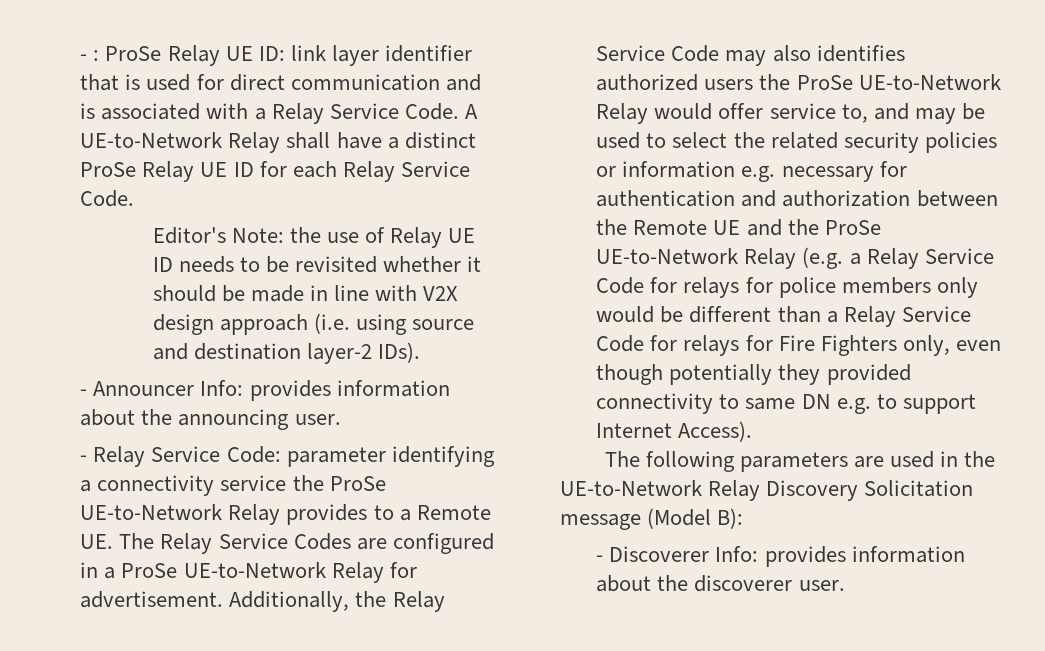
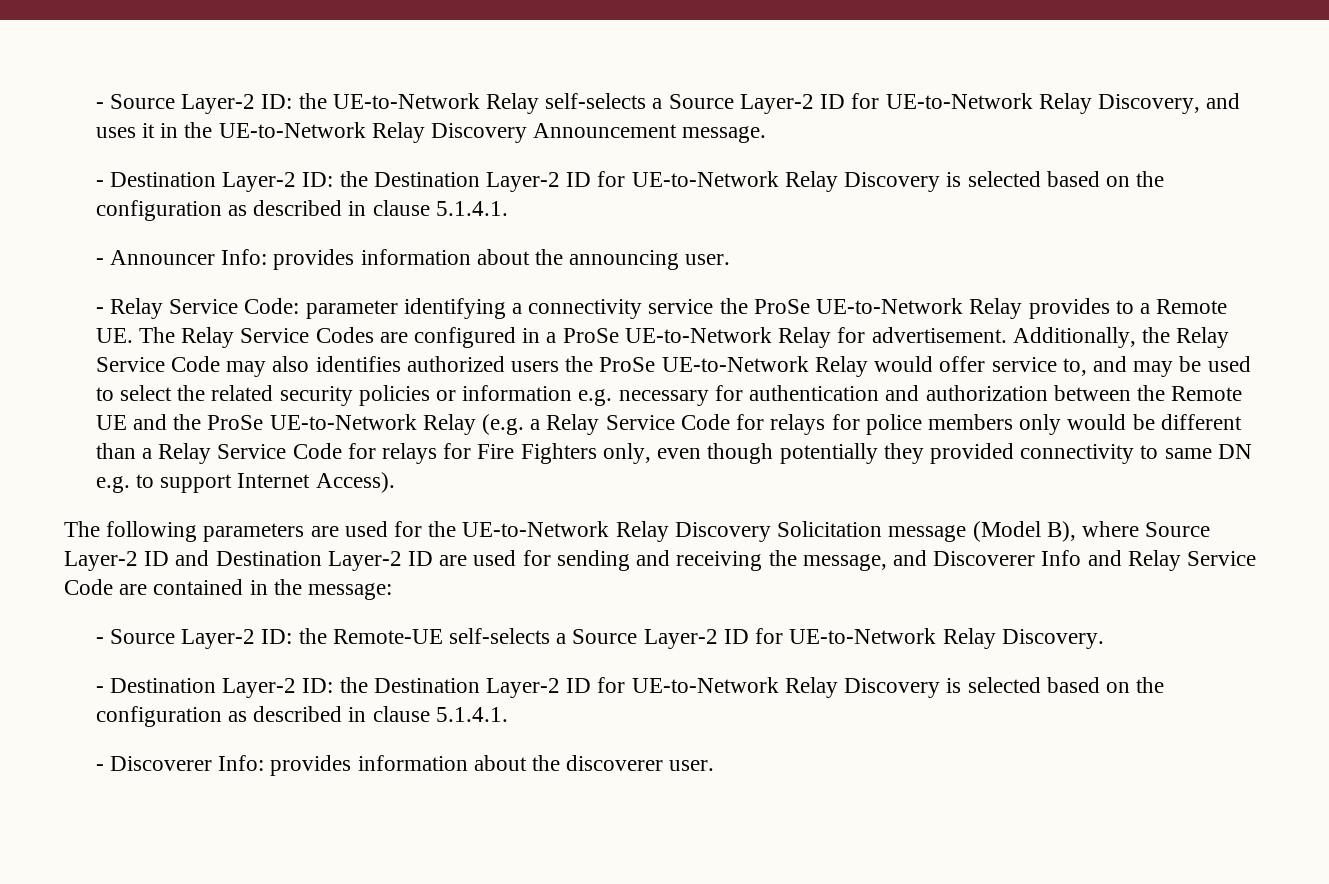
[80,45,472,66] [80,74,481,91] [80,103,478,124] [80,132,476,153] [80,161,470,182] [80,190,135,207] [152,227,476,248] [152,256,482,273] [152,285,459,302] [152,313,475,335] [152,342,421,364] - : ProSe Relay UE ID: link layer identifier that is used for direct communication and is associated with a Relay Service Code. A UE-to-Network Relay shall have a distinct ProSe Relay UE ID for each Relay Service Code. // Editor's Note: the use of Relay UE ID needs to be revisited whether it should be made in line with V2X design approach (i.e. using source and destination layer-2 IDs). -> [95,93,1241,114] [95,122,767,143] [95,171,1165,192] [95,200,508,221] - Source Layer-2 ID: the UE-to-Network Relay self-selects a Source Layer-2 ID for UE-to-Network Relay Discovery, and uses it in the UE-to-Network Relay Discovery Announcement message. // - Destination Layer-2 ID: the Destination Layer-2 ID for UE-to-Network Relay Discovery is selected based on the configuration as described in clause 5.1.4.1.
[940,451,959,467] in -> [394,521,423,537] for
[717,508,744,529] B): -> [1046,521,1211,542] [64,550,1256,571] [64,579,393,600] [95,628,1104,649] [95,677,1165,698] [95,706,508,727] B), where Source Layer-2 ID and Destination Layer-2 ID are used for sending and receiving the message, and Discoverer Info and Relay Service Code are contained in the message: // - Source Layer-2 ID: the Remote-UE self-selects a Source Layer-2 ID for UE-to-Network Relay Discovery. // - Destination Layer-2 ID: the Destination Layer-2 ID for UE-to-Network Relay Discovery is selected based on the configuration as described in clause 5.1.4.1.

